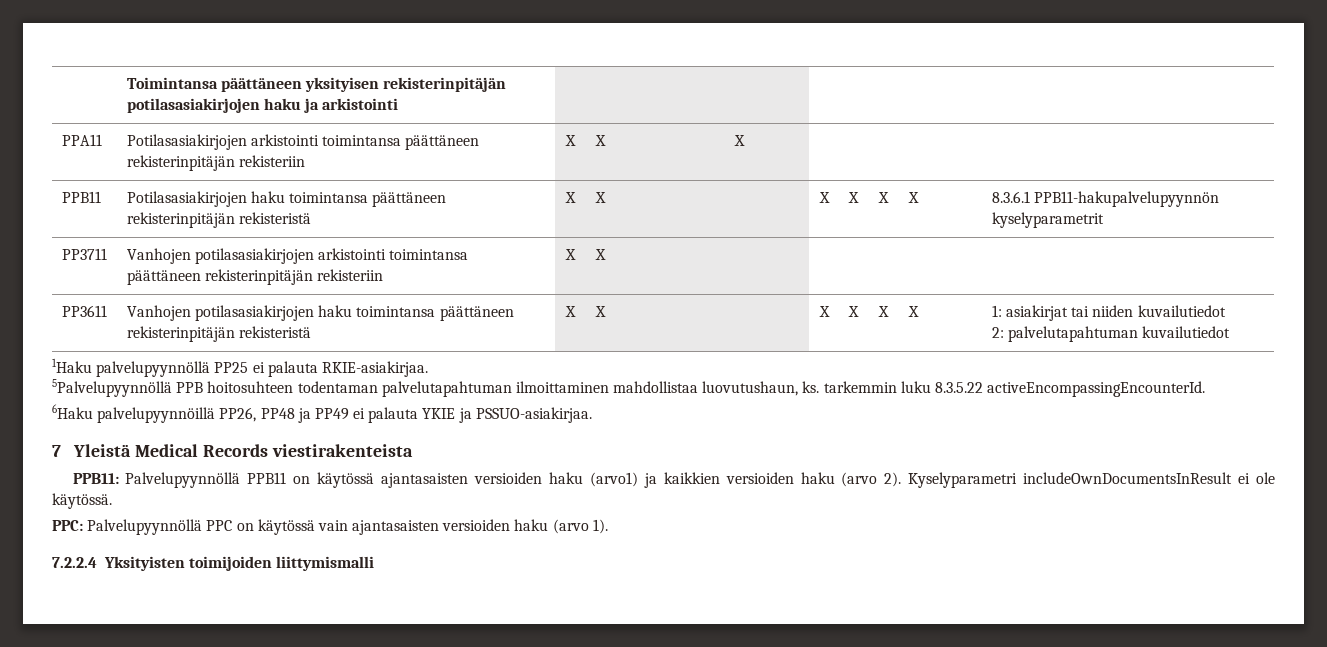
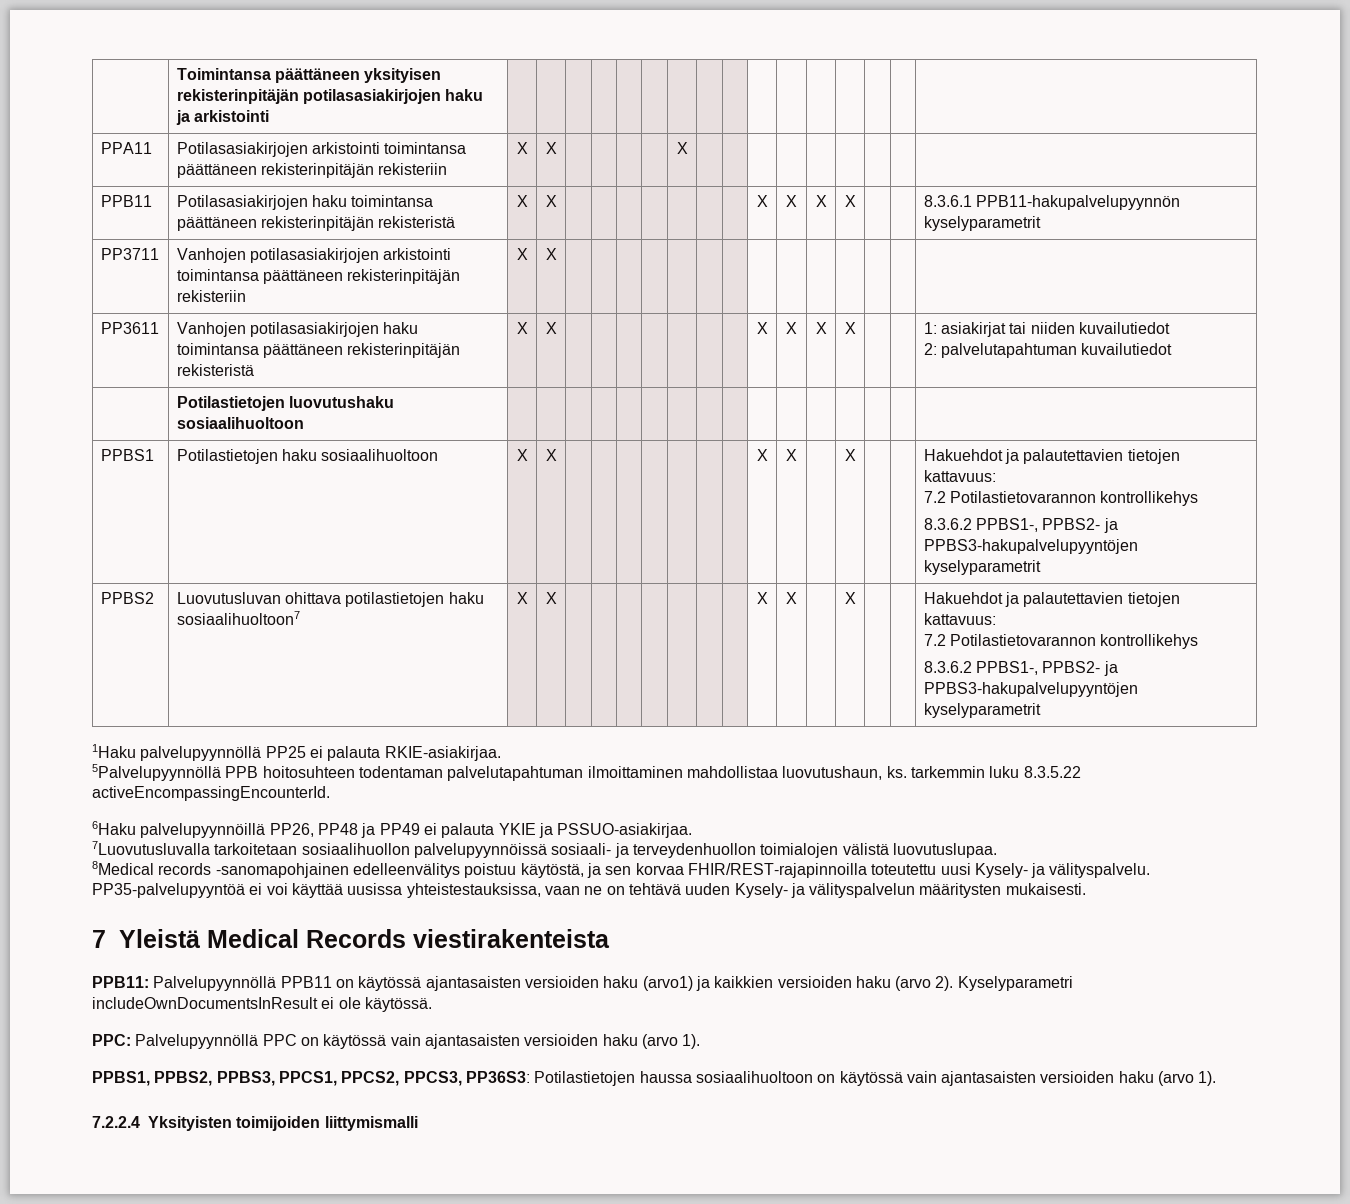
(1231, 332) none -> [176,396,394,411] [176,417,304,429] [100,449,154,461] [176,449,439,464] [516,449,528,461] [545,449,557,461] [756,449,768,461] [786,449,797,461] [844,449,856,461] [923,449,1180,464] [923,470,996,482] [923,491,1199,506] [923,518,1118,533] [923,539,1138,554] [923,560,1041,575] [100,592,154,604] [176,592,484,607] [176,611,300,625] [516,592,528,604] [545,592,557,604] [756,592,768,604] [786,592,797,604] [844,592,856,604] [923,592,1180,607] [923,613,996,625] [923,634,1199,649] [923,661,1118,676] [923,682,1138,697] [923,703,1041,718] // | Potilastietojen luovutushaku sosiaalihuoltoon | | | | | | | | | | | | | | | | // PPBS1 | Potilastietojen haku sosiaalihuoltoon | X | X | | | | | | | | X | X | | X | | | Hakuehdot ja palautettavien tietojen kattavuus: // 7.2 Potilastietovarannon kontrollikehys // 8.3.6.2 PPBS1-, PPBS2- ja PPBS3-hakupalvelupyyntöjen kyselyparametrit // PPBS2 | Luovutusluvan ohittava potilastietojen haku sosiaalihuoltoon7 | X | X | | | | | | | | X | X | | X | | | Hakuehdot ja palautettavien tietojen kattavuus: // 7.2 Potilastietovarannon kontrollikehys // 8.3.6.2 PPBS1-, PPBS2- ja PPBS3-hakupalvelupyyntöjen kyselyparametrit
(592, 415) none -> [92,841,997,858] [92,861,1151,878] [92,883,1086,898] // 7Luovutusluvalla tarkoitetaan sosiaalihuollon palvelupyynnöissä sosiaali- ja terveydenhuollon toimialojen välistä luovutuslupaa. // 8Medical records -sanomapohjainen edelleenvälitys poistuu käytöstä, ja sen korvaa FHIR/REST-rajapinnoilla toteutettu uusi Kysely- ja välityspalvelu. PP35-palvelupyyntöä ei voi käyttää uusissa yhteistestauksissa, vaan ne on tehtävä uuden Kysely- ja välityspalvelun määritysten mukaisesti.
(608, 526) none -> [92,1071,1217,1086] // PPBS1, PPBS2, PPBS3, PPCS1, PPCS2, PPCS3, PP36S3: Potilastietojen haussa sosiaalihuoltoon on käytössä vain ajantasaisten versioiden haku (arvo 1).

